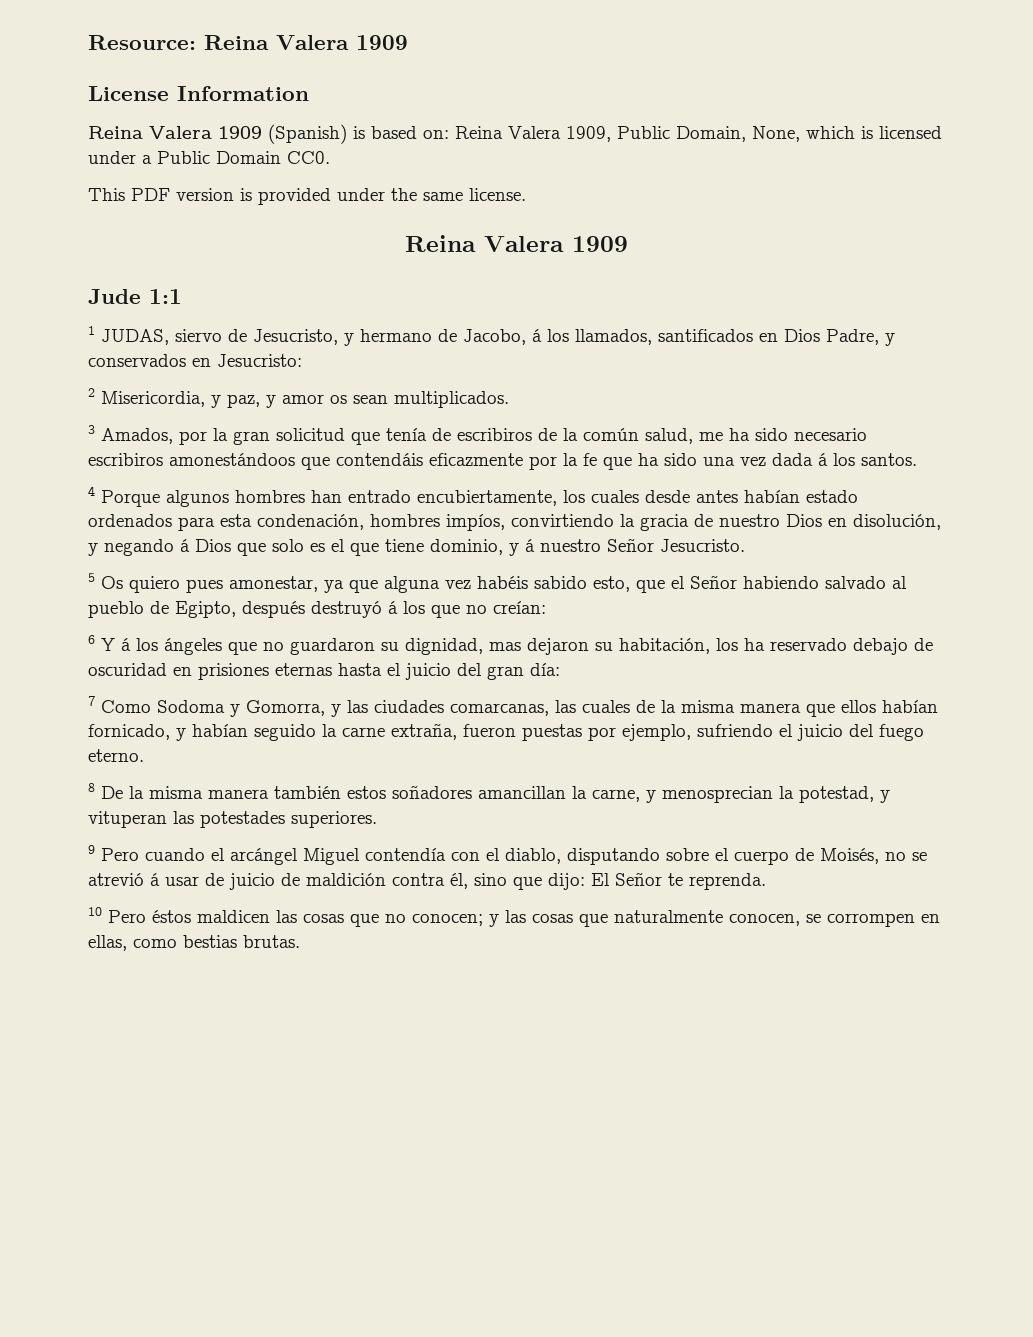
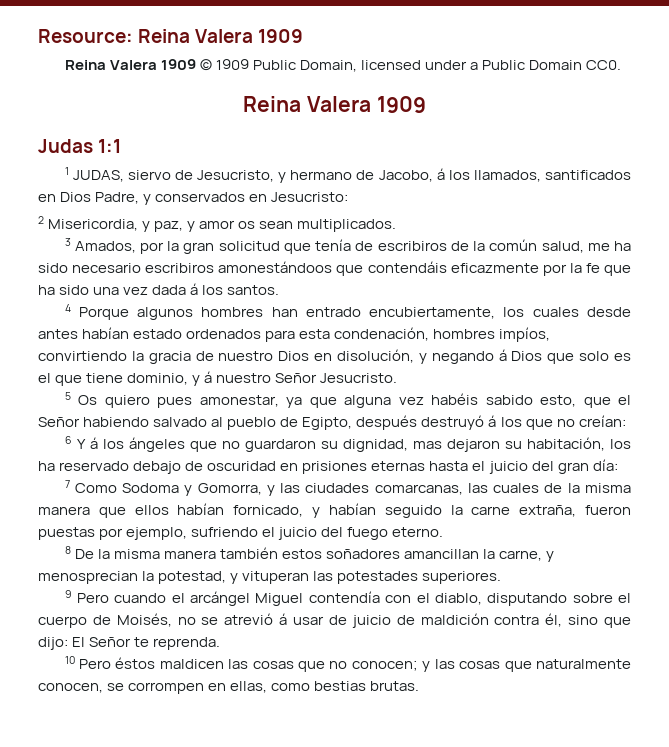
[88,86,309,101] [88,124,873,144] // License Information // Reina Valera 1909 (Spanish) is based on: Reina Valera 1909, Public Domain, None, which is -> [64,59,357,72] // Reina Valera 1909 © 1909 Public Domain,
[88,188,526,205] [405,235,628,252] [88,289,141,304] // This PDF version is provided under the same license. // Reina Valera 1909 // Jude -> [243,96,426,113] [38,139,93,153] // Reina Valera 1909 // Judas

